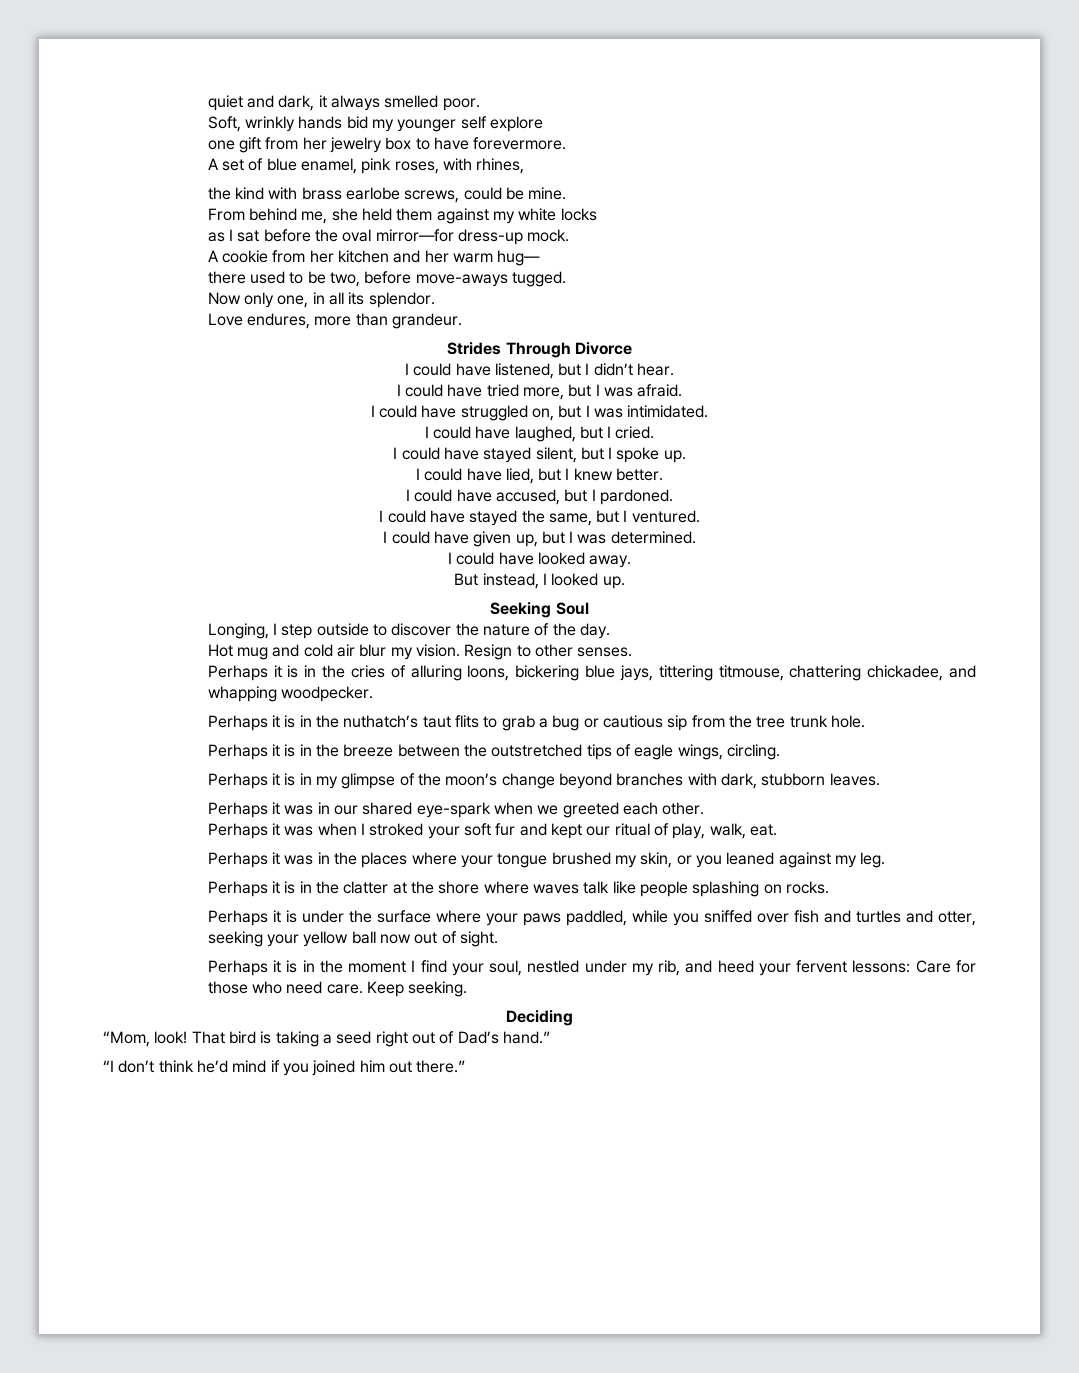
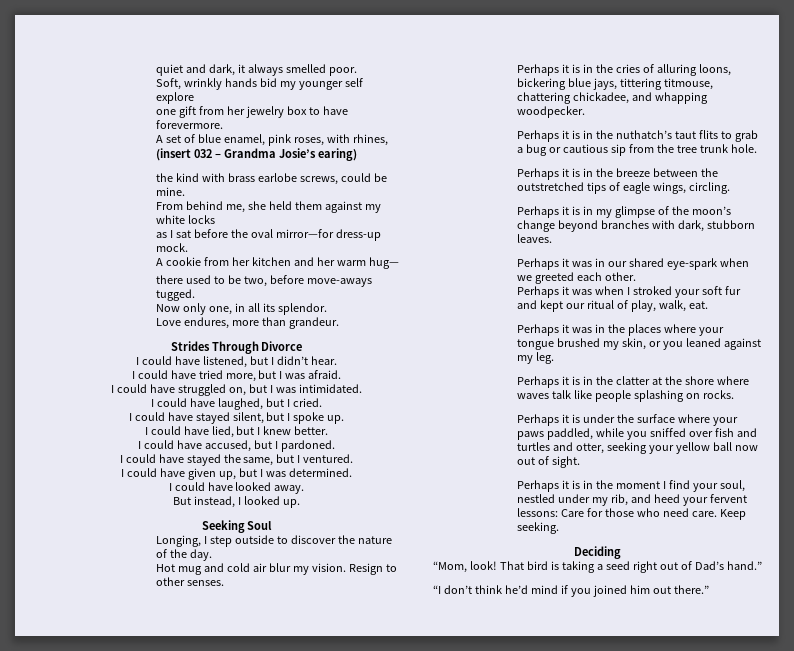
(525, 166) none -> [156,148,358,161] (insert 032 – Grandma Josie’s earing)

